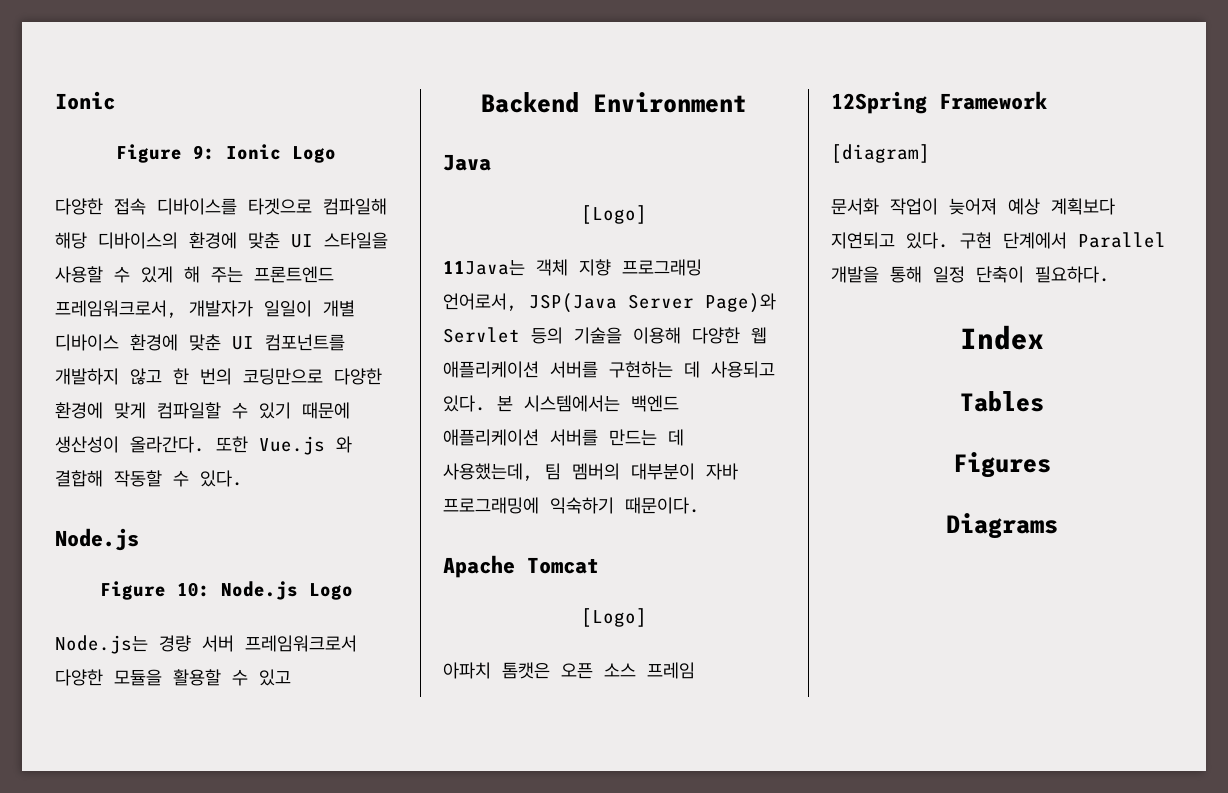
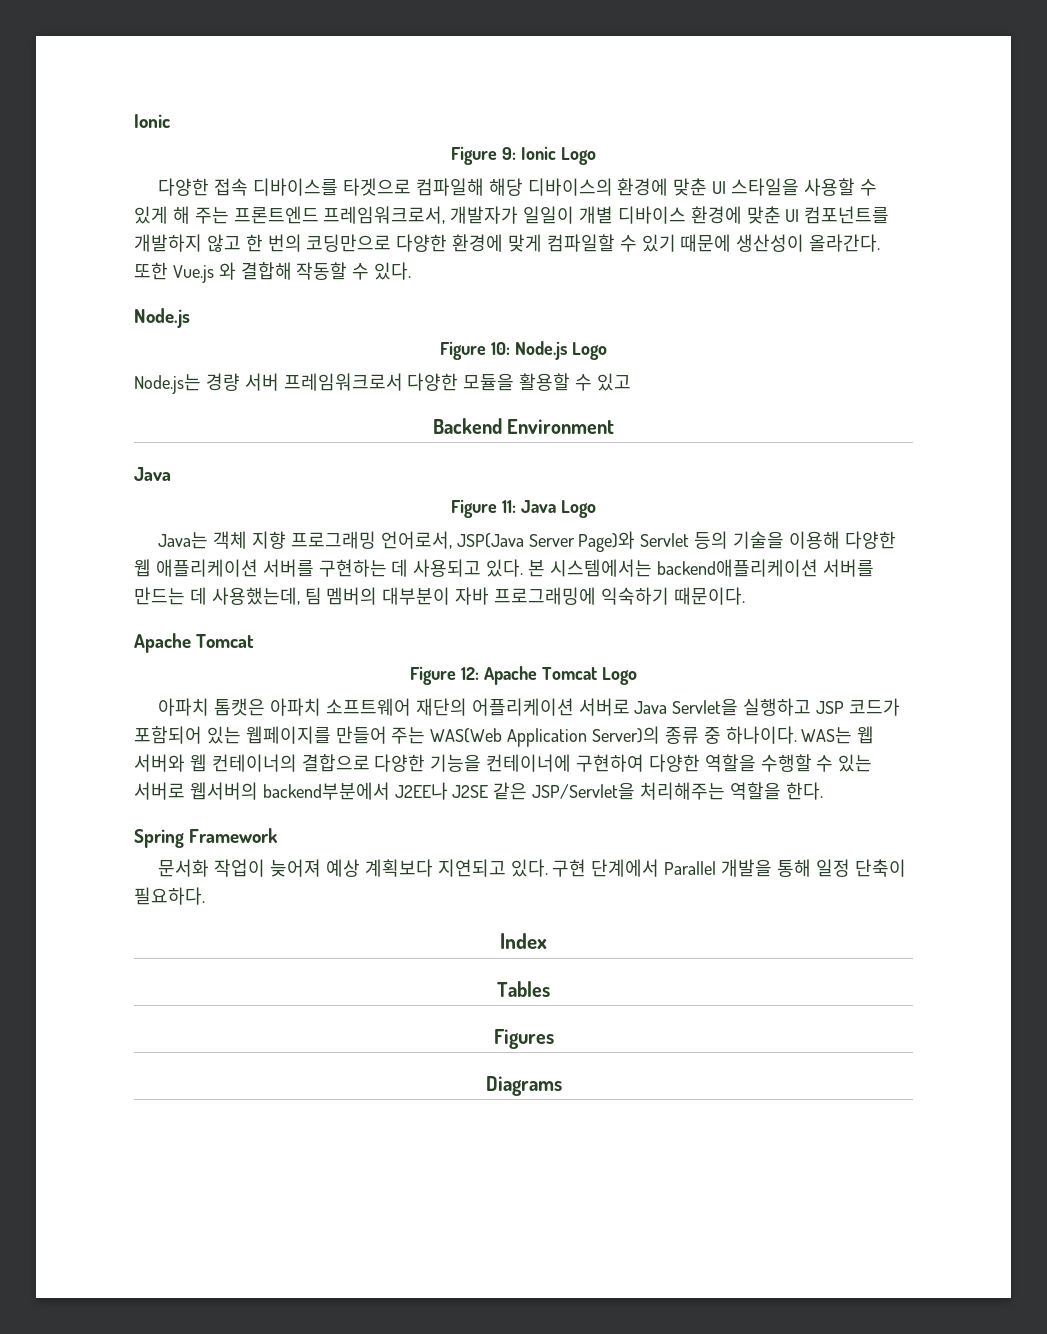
[581,205,647,224] [443,260,525,276] [Logo] // 11Java는 -> [451,499,596,518] [158,532,209,549] Figure 11: Java Logo // Java는
[631,395,679,412] [443,429,539,446] 백엔드 애플리케이션 -> [656,559,818,577] backend애플리케이션
[581,608,647,627] [443,662,695,679] [831,91,927,114] [Logo] // 아파치 톰캣은 오픈 소스 프레임 // 12Spring -> [410,666,637,685] [158,698,900,716] [134,726,875,747] [134,754,873,772] [134,782,823,800] [134,829,184,848] Figure 12: Apache Tomcat Logo // 아파치 톰캣은 아파치 소프트웨어 재단의 어플리케이션 서버로 Java Servlet을 실행하고 JSP 코드가 포함되어 있는 웹페이지를 만들어 주는 WAS(Web Application Server)의 종류 중 하나이다. WAS는 웹 서버와 웹 컨테이너의 결합으로 다양한 기능을 컨테이너에 구현하여 다양한 역할을 수행할 수 있는 서버로 웹서버의 backend부분에서 J2EE나 J2SE 같은 JSP/Servlet을 처리해주는 역할을 한다. // Spring
[831,144,930,163] // [diagram] -> (279, 835) none

